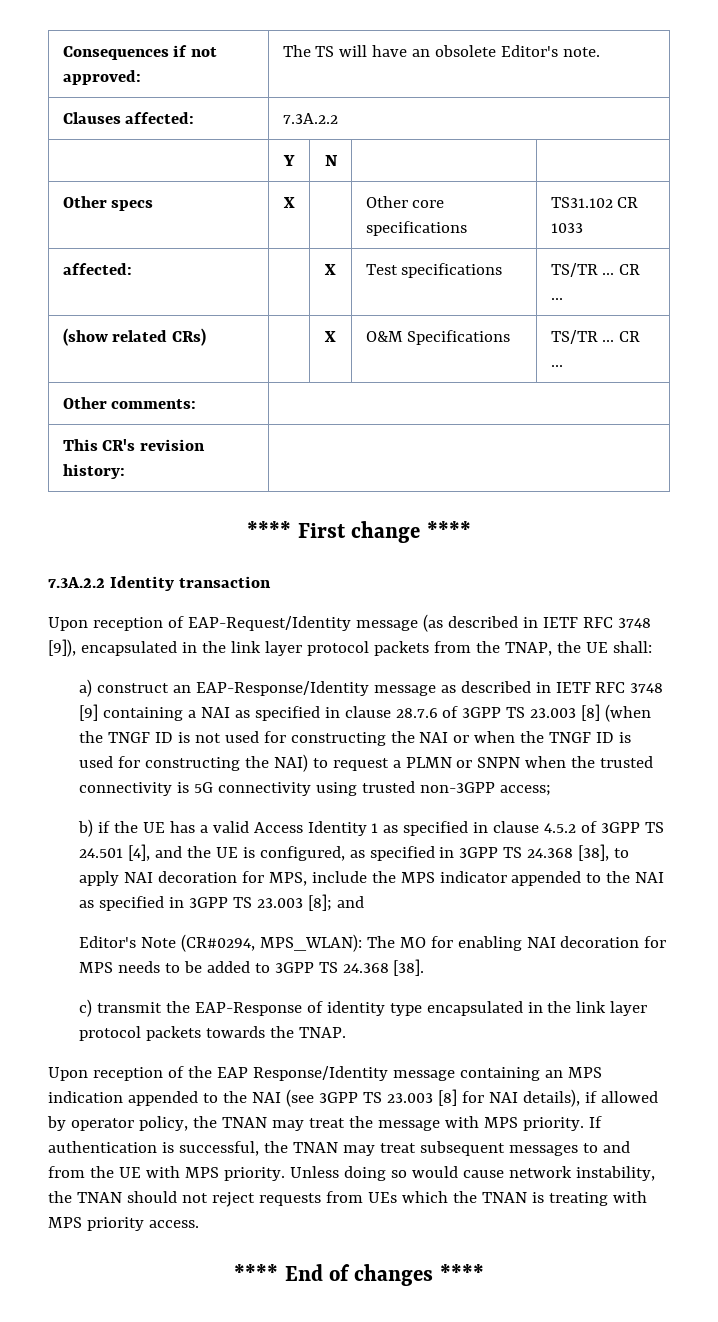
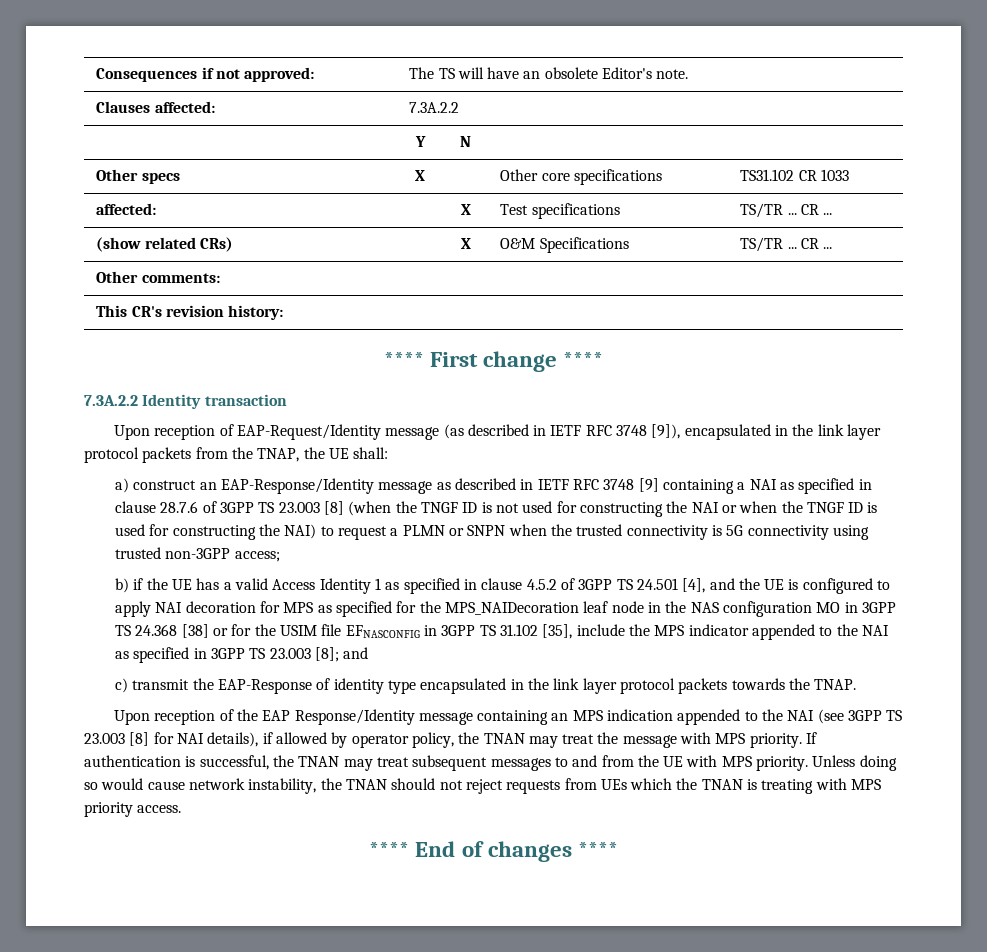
[259,844,610,861] configured, as specified in 3GPP TS 24.368 [38], -> [802,578,873,594] configured
[268,872,307,886] MPS, -> [283,601,896,617] [115,624,573,639] MPS as specified for the MPS_NAIDecoration leaf node in the NAS configuration MO in 3GPP TS 24.368 [38] or for the USIM file EFNASCONFIG in 3GPP TS 31.102 [35],
[78,934,667,952] [78,959,425,976] // Editor's Note (CR#0294, MPS_WLAN): The MO for enabling NAI decoration for MPS needs to be added to 3GPP TS 24.368 [38]. -> (369, 653) none

